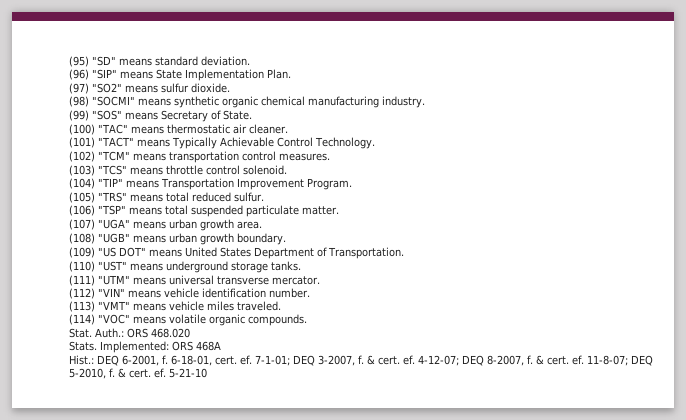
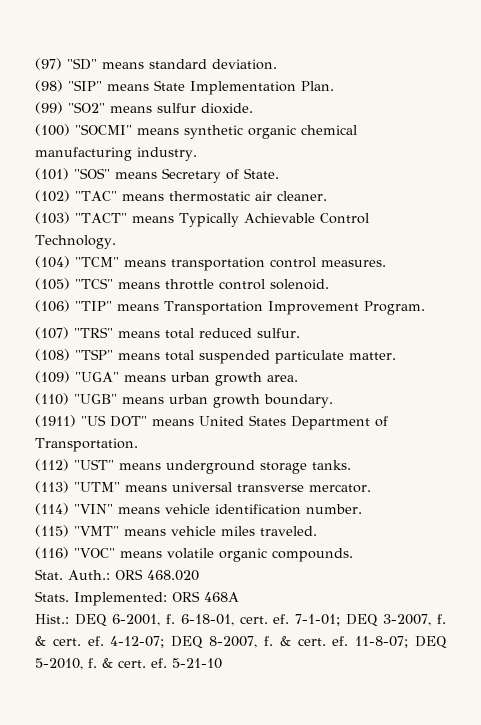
[69,56,89,67] (95) -> [35,58,62,70] (97)
[69,69,89,80] (96) -> [35,80,63,92] (98)
[69,83,89,94] (97) -> [35,102,63,114] (99)
[69,96,89,107] (98) -> [35,124,70,136] (100)
[69,110,89,121] (99) -> [35,168,69,180] (101)
[69,124,95,135] (100) -> [35,190,70,202] (102)
[69,137,95,148] (101) -> [35,212,70,224] (103)
[69,151,95,162] (102) -> [35,256,70,268] (104)
[69,165,95,176] (103) -> [35,278,70,290] (105)
[69,178,95,189] (104) -> [35,300,70,312] (106)
[69,192,95,203] (105) -> [35,327,69,339] (107)
[69,205,95,216] (106) -> [35,349,70,361] (108)
[69,219,95,230] (107) -> [35,371,70,383] (109)
[69,233,95,244] (108) -> [35,393,69,405] (110)
[69,247,95,258] (109) -> [35,415,76,427] (1911)
[69,261,95,272] (110) -> [35,459,69,471] (112)
[69,275,95,286] (111) -> [35,481,69,493] (113)
[69,288,95,299] (112) -> [35,503,69,515] (114)
[69,301,95,312] (113) -> [35,525,69,537] (115)
[69,314,95,325] (114) -> [35,547,69,559] (116)

